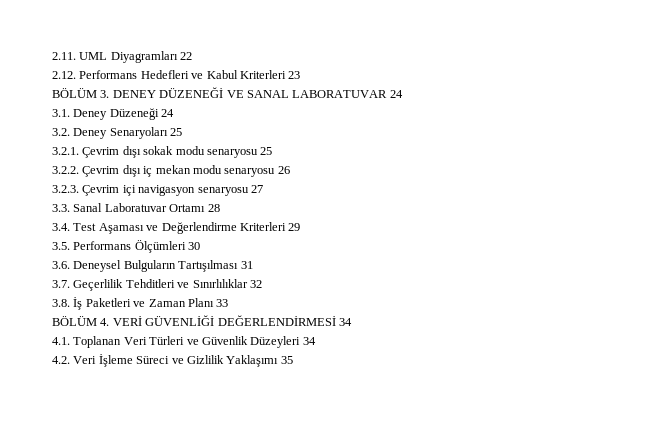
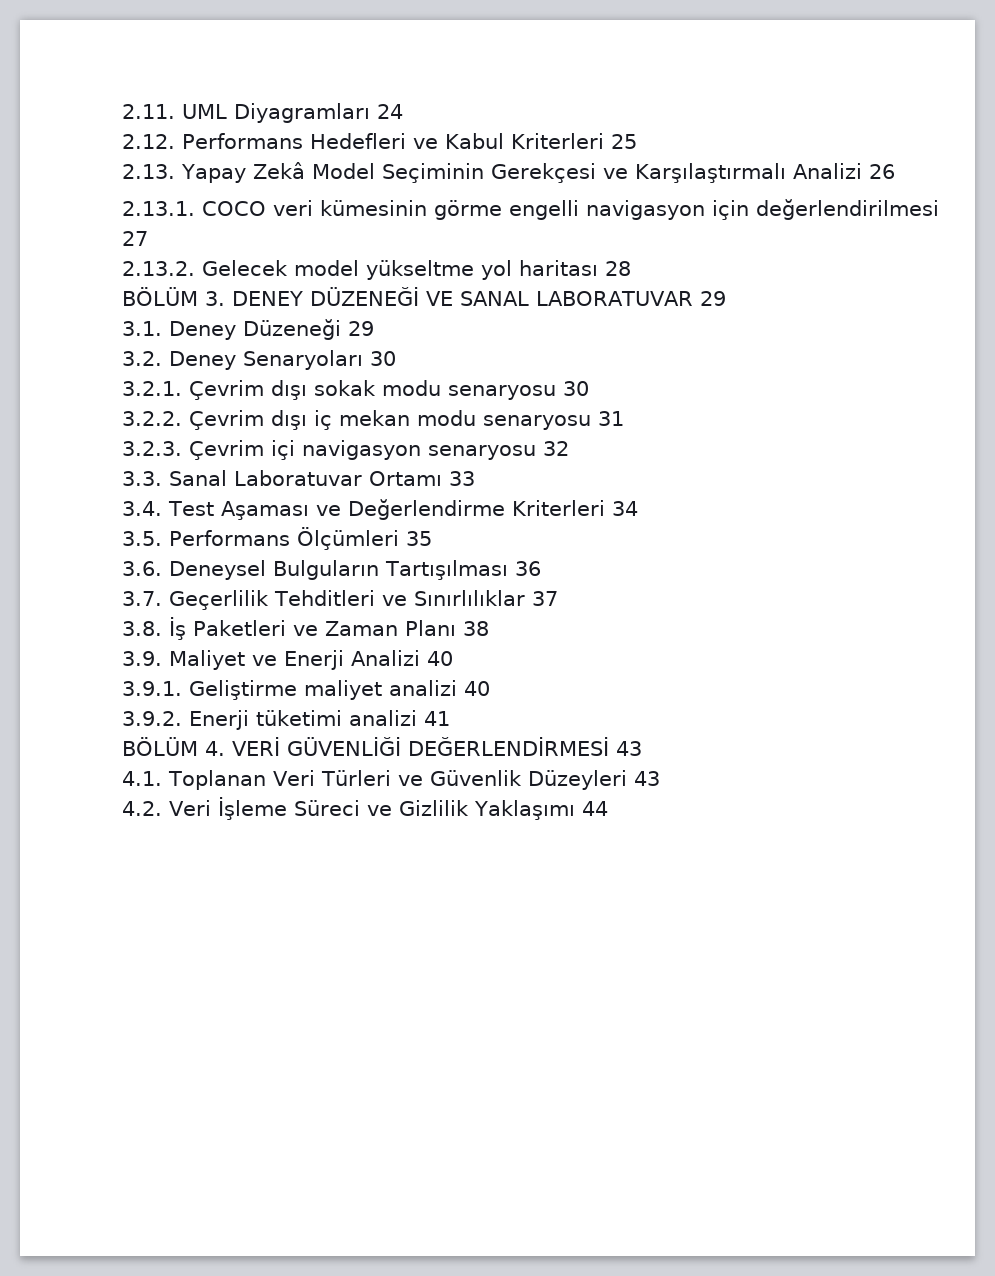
[180,52,193,60] 22 -> [377,104,403,119] 24
[288,71,301,79] 23 -> [610,134,637,149] [122,162,895,183] [122,199,939,220] [122,231,148,246] [122,260,631,280] 25 // 2.13. Yapay Zekâ Model Seçiminin Gerekçesi ve Karşılaştırmalı Analizi 26 // 2.13.1. COCO veri kümesinin görme engelli navigasyon için değerlendirilmesi 27 // 2.13.2. Gelecek model yükseltme yol haritası 28
[389,90,403,98] 24 -> [699,291,726,306] 29
[161,109,175,117] 24 -> [348,321,374,336] 29
[170,128,183,136] 25 -> [370,351,396,366] 30
[260,147,273,155] 25 -> [563,381,589,396] 30
[277,166,290,174] 26 -> [598,411,624,426] 31
[250,185,263,193] 27 -> [543,441,569,456] 32
[207,204,220,212] 28 -> [449,471,475,486] 33
[288,223,301,231] 29 -> [611,501,638,516] 34
[188,242,201,250] 30 -> [405,531,432,546] 35
[240,261,253,269] 31 -> [514,561,541,576] 36
[249,280,262,288] 32 -> [531,591,558,606] 37
[216,299,229,307] 33 -> [462,621,489,636] [122,650,453,670] [122,680,490,700] [122,710,450,730] 38 // 3.9. Maliyet ve Enerji Analizi 40 // 3.9.1. Geliştirme maliyet analizi 40 // 3.9.2. Enerji tüketimi analizi 41
[338,318,352,326] 34 -> [615,741,642,756] 43
[302,337,316,345] 34 -> [633,771,660,786] 43
[280,356,293,364] 35 -> [581,801,608,816] 44

